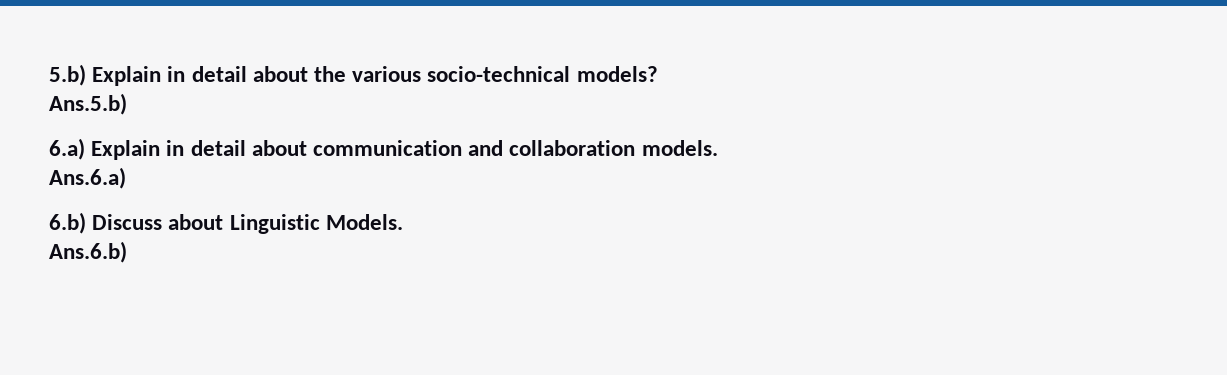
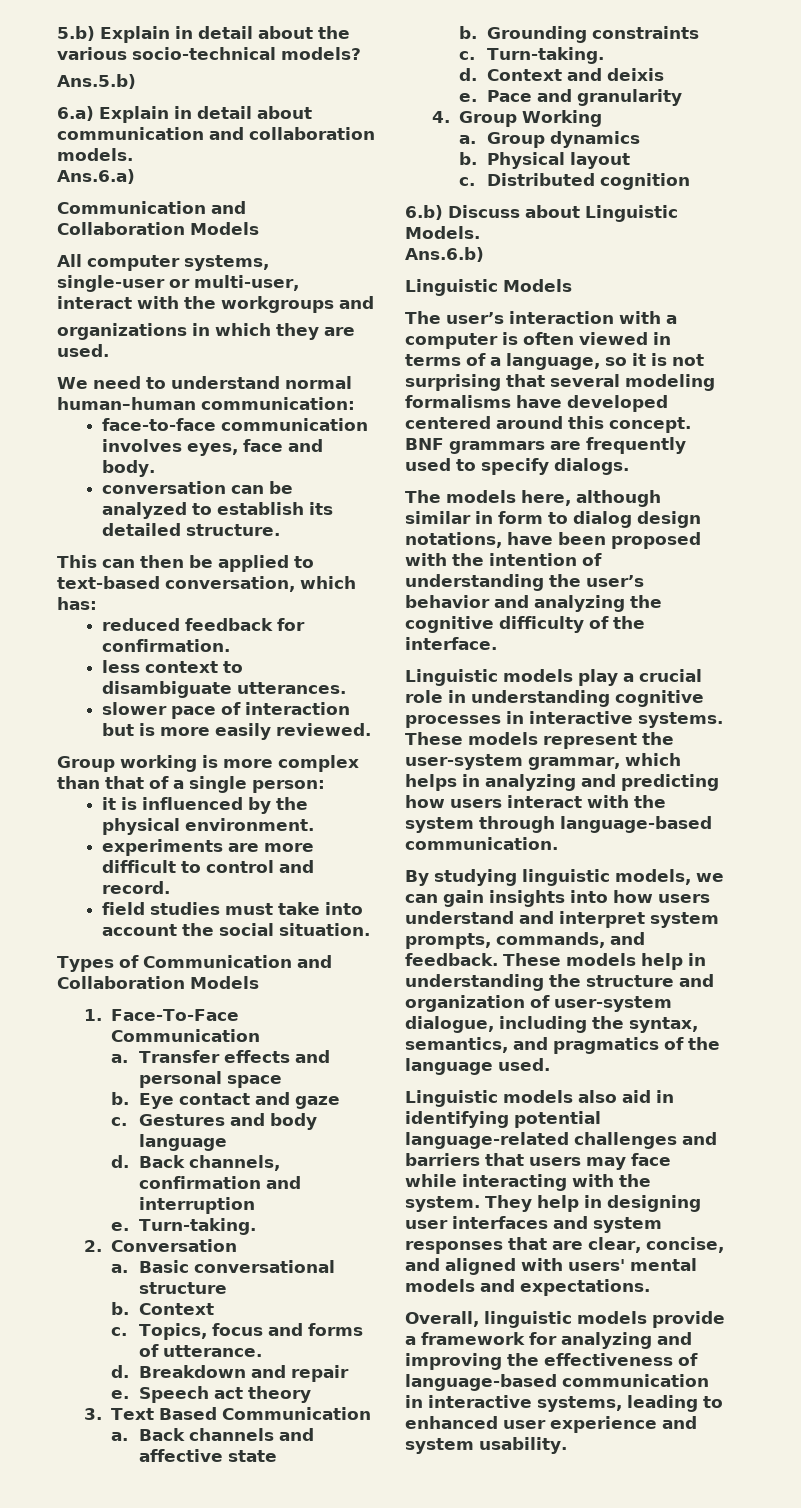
(126, 178) none -> [57,201,246,214] [57,222,259,235] [57,254,269,271] [57,275,299,292] [57,296,374,313] [57,323,355,340] [57,344,109,357] [57,376,352,389] [57,397,355,410] [102,418,369,431] [102,439,324,456] [102,460,156,477] [102,481,294,494] [102,502,334,519] [102,523,281,536] [57,555,314,572] [57,576,356,592] [57,597,97,610] [102,618,306,631] [102,639,231,652] [102,660,244,673] [102,681,347,698] [102,702,351,719] [102,723,372,740] [57,755,359,772] [57,776,325,793] [102,797,309,814] [102,818,315,835] [102,839,315,856] [102,860,315,873] [102,881,171,894] [102,902,364,915] [102,923,371,936] [57,955,332,972] [57,976,259,989] [84,1009,240,1021] [111,1029,261,1042] [111,1050,330,1063] [138,1071,282,1088] [111,1092,340,1109] [111,1113,317,1130] [138,1134,227,1151] [111,1155,280,1171] [138,1176,301,1189] [138,1197,255,1214] [111,1218,256,1235] [84,1239,238,1252] [111,1260,335,1273] [138,1282,227,1294] [111,1302,214,1315] [111,1323,363,1340] [138,1344,262,1357] [111,1365,349,1382] [111,1386,311,1403] [84,1407,372,1420] [111,1428,314,1441] [138,1449,277,1462] [459,26,699,43] [459,47,604,64] [459,68,664,81] [459,89,682,106] [432,110,603,127] [459,131,640,148] [459,152,630,169] [459,173,690,190] // Communication and Collaboration Models // All computer systems, single-user or multi-user, interact with the workgroups and // organizations in which they are used. // We need to understand normal human–human communication: // face-to-face communication involves eyes, face and body. // conversation can be analyzed to establish its detailed structure. // This can then be applied to text-based conversation, which has: // reduced feedback for confirmation. // less context to disambiguate utterances. // slower pace of interaction but is more easily reviewed. // Group working is more complex than that of a single person: // it is influenced by the physical environment. // experiments are more difficult to control and record. // field studies must take into account the social situation. // Types of Communication and Collaboration Models // 1. Face-To-Face Communication // a. Transfer effects and personal space // b. Eye contact and gaze // c. Gestures and body language // d. Back channels, confirmation and interruption // e. Turn-taking. // 2. Conversation // a. Basic conversational structure // b. Context // c. Topics, focus and forms of utterance. // d. Breakdown and repair // e. Speech act theory // 3. Text Based Communication // a. Back channels and affective state // b. Grounding constraints // c. Turn-taking. // d. Context and deixis // e. Pace and granularity // 4. Group Working // a. Group dynamics // b. Physical layout // c. Distributed cognition
(127, 252) none -> [405,279,572,296] [405,311,677,324] [405,332,671,349] [405,353,704,370] [405,374,715,391] [405,395,668,412] [405,416,691,433] [405,437,686,454] [405,458,629,475] [405,490,661,507] [405,511,701,528] [405,532,701,549] [405,553,602,566] [405,574,644,591] [405,595,662,612] [405,616,645,633] [405,637,497,650] [405,669,702,686] [405,690,704,707] [405,711,723,728] [405,732,674,749] [405,753,681,770] [405,774,719,791] [405,795,666,808] [405,816,712,833] [405,837,558,850] [405,869,724,886] [405,890,710,907] [405,911,719,928] [405,932,645,949] [405,953,706,970] [405,974,714,991] [405,995,672,1012] [405,1016,698,1033] [405,1037,720,1054] [405,1058,550,1075] [405,1090,674,1107] [405,1111,601,1128] [405,1132,717,1149] [405,1153,671,1170] [405,1174,651,1191] [405,1195,701,1212] [405,1216,662,1233] [405,1237,724,1254] [405,1258,697,1275] [405,1279,650,1296] [405,1311,725,1328] [405,1332,692,1349] [405,1353,698,1370] [405,1374,709,1391] [405,1395,723,1412] [405,1416,697,1433] [405,1437,567,1454] // Linguistic Models // The user’s interaction with a computer is often viewed in terms of a language, so it is not surprising that several modeling formalisms have developed centered around this concept. BNF grammars are frequently used to specify dialogs. // The models here, although similar in form to dialog design notations, have been proposed with the intention of understanding the user’s behavior and analyzing the cognitive difficulty of the interface. // Linguistic models play a crucial role in understanding cognitive processes in interactive systems. These models represent the user-system grammar, which helps in analyzing and predicting how users interact with the system through language-based communication. // By studying linguistic models, we can gain insights into how users understand and interpret system prompts, commands, and feedback. These models help in understanding the structure and organization of user-system dialogue, including the syntax, semantics, and pragmatics of the language used. // Linguistic models also aid in identifying potential language-related challenges and barriers that users may face while interacting with the system. They help in designing user interfaces and system responses that are clear, concise, and aligned with users' mental models and expectations. // Overall, linguistic models provide a framework for analyzing and improving the effectiveness of language-based communication in interactive systems, leading to enhanced user experience and system usability.

